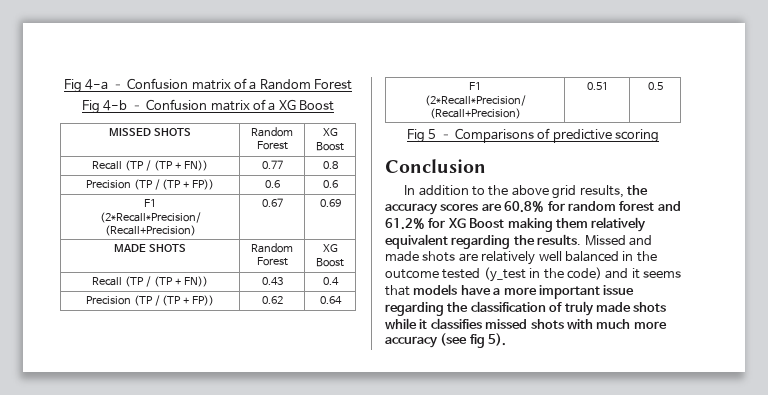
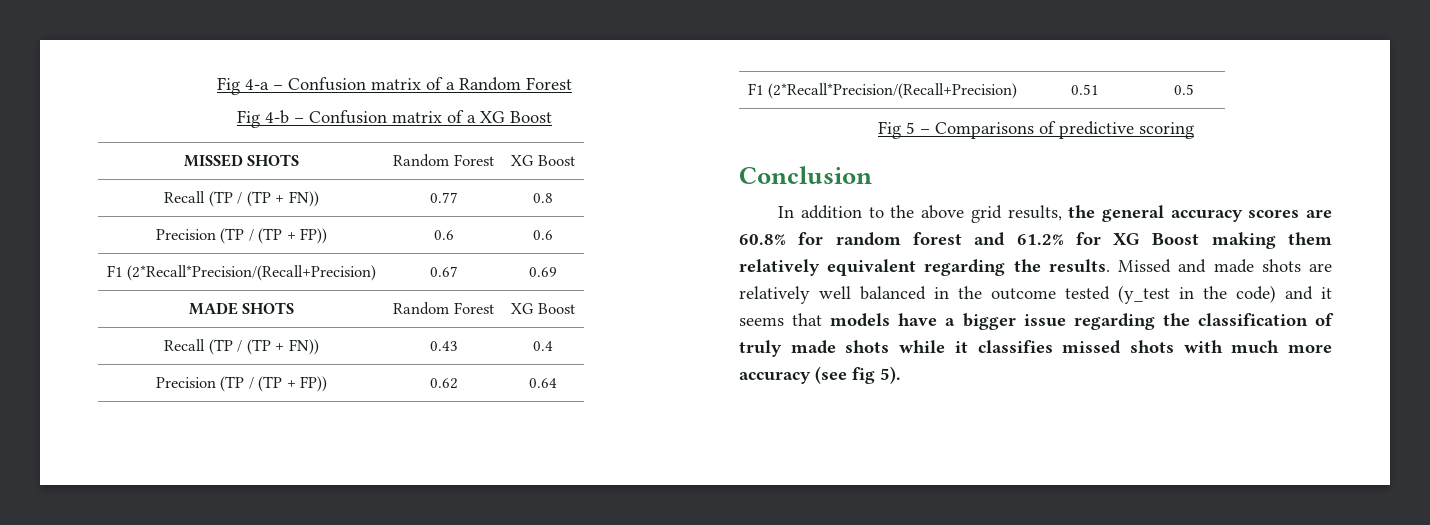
(648, 190) none -> [1101,205,1164,222] general
[503,285,600,299] more important -> [962,313,1016,330] bigger

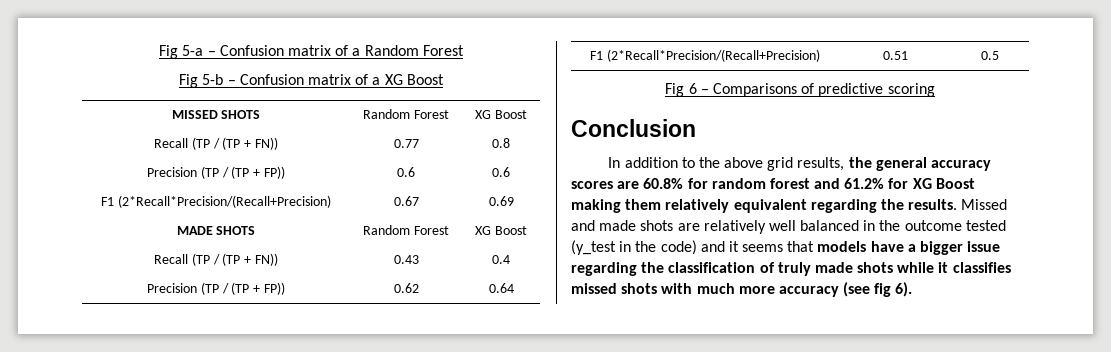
[217,77,269,95] Fig 4-a -> [159,45,204,59] Fig 5-a
[265,110,289,124] 4-b -> [202,74,224,85] 5-b
[905,122,915,134] 5 -> [688,83,697,94] 6
[880,366,901,384] 5). -> [895,282,913,297] 6).

